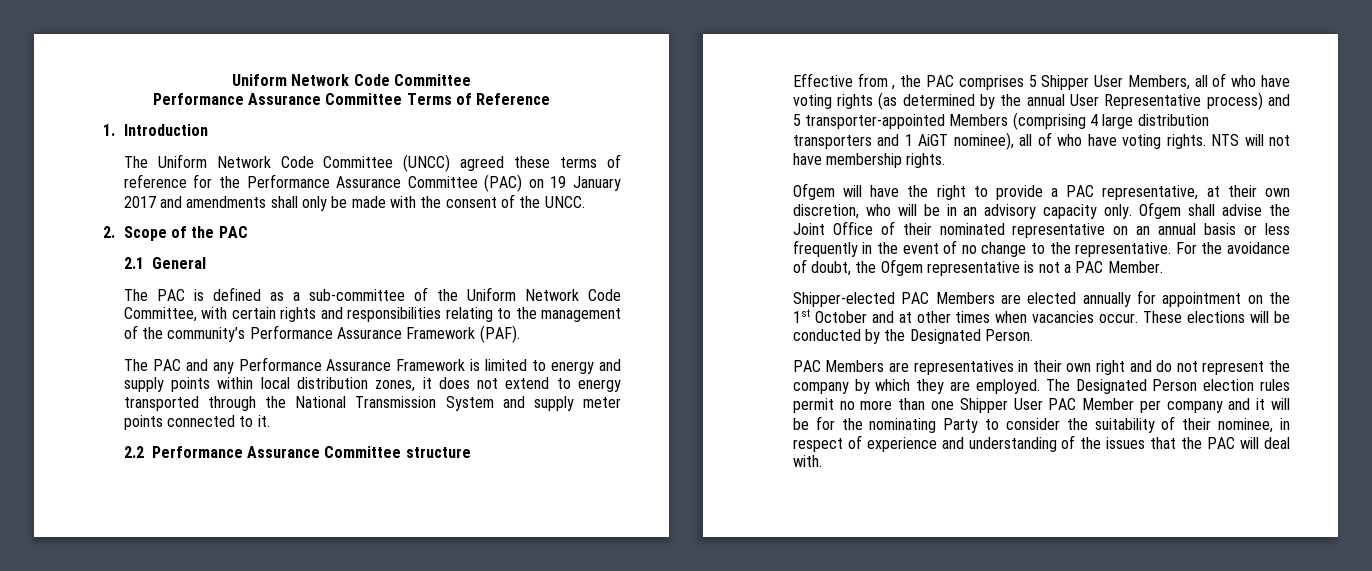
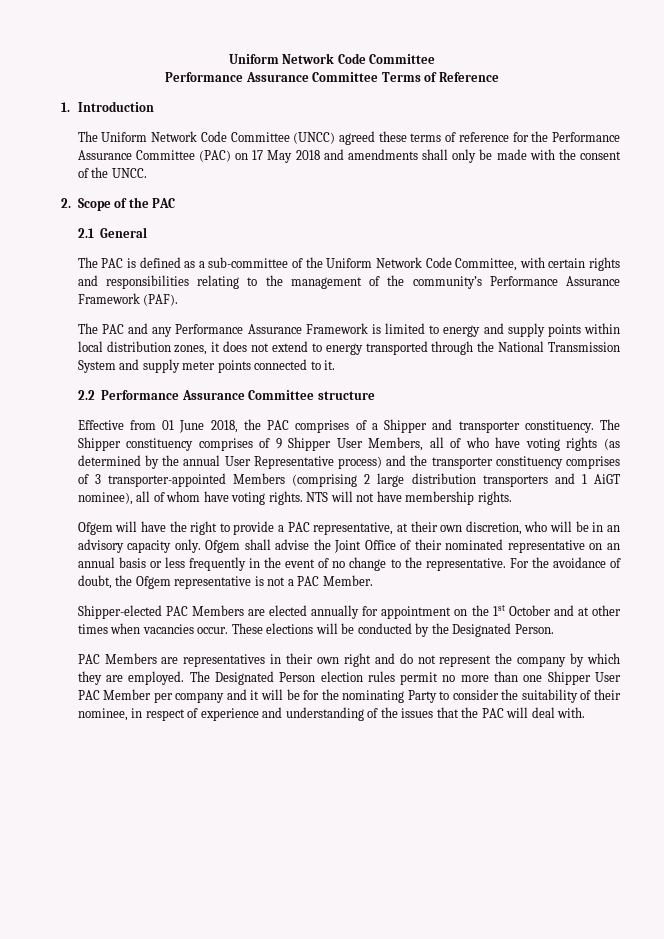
[550,176,621,191] [123,196,156,208] 19 January 2017 -> [252,150,320,163] 17 May 2018
[891,75,1037,90] , the PAC comprises 5 -> [162,419,620,433] [77,437,282,451] 01 June 2018, the PAC comprises of a Shipper and transporter constituency. The Shipper constituency comprises of 9
[792,114,801,126] 5 -> [410,455,620,469] [77,474,101,484] the transporter constituency comprises of 3
[1090,114,1099,126] 4 -> [364,474,371,484] 2
[1057,134,1083,146] who -> [166,491,201,502] whom

